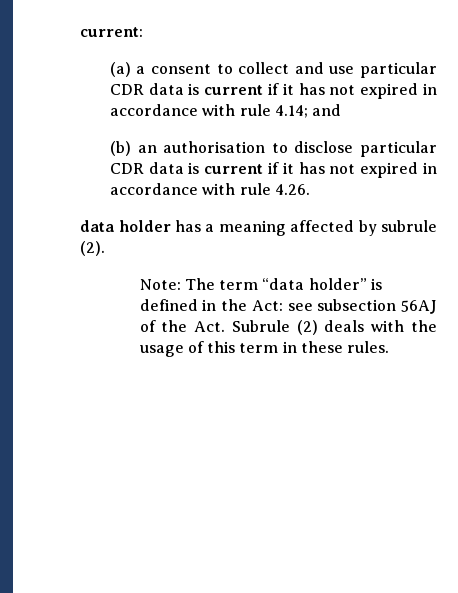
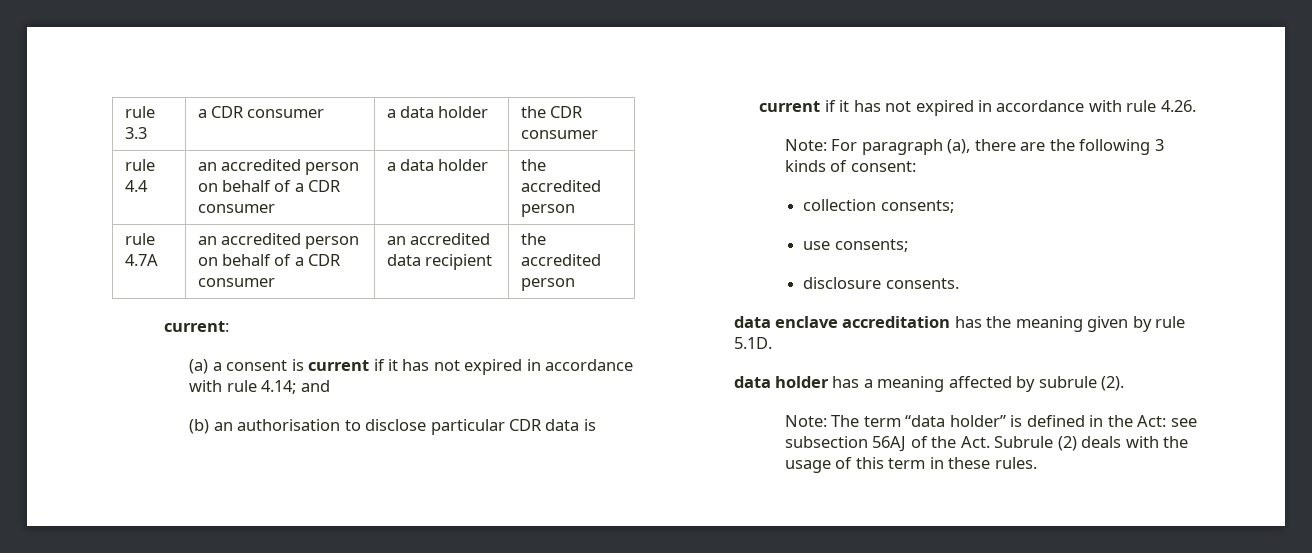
[80,27,144,37] [109,62,437,78] [109,83,184,95] current: // (a) a consent to collect and use particular CDR data -> [124,106,155,118] [124,127,147,139] [197,106,325,118] [386,106,489,118] [520,106,583,118] [520,130,598,139] [124,159,155,171] [124,180,148,192] [197,159,360,175] [197,180,342,192] [197,204,275,213] [386,159,489,171] [520,159,546,171] [520,180,601,192] [520,204,575,217] [124,233,155,245] [124,254,158,266] [197,233,360,249] [197,254,342,266] [197,278,275,287] [386,233,490,245] [386,254,492,270] [520,233,546,245] [520,254,601,266] [520,278,575,291] [163,321,229,332] [189,359,288,374] rule 3.3 | a CDR consumer | a data holder | the CDR consumer // rule 4.4 | an accredited person on behalf of a CDR consumer | a data holder | the accredited person // rule 4.7A | an accredited person on behalf of a CDR consumer | an accredited data recipient | the accredited person // current: // (a) a consent
(310, 189) none -> [784,139,1164,155] [784,160,916,172] [803,199,954,213] [803,239,908,252] [803,277,959,289] [733,316,1186,332] [733,337,772,349] // Note: For paragraph (a), there are the following 3 kinds of consent: // collection consents; // use consents; // disclosure consents. // data enclave accreditation has the meaning given by rule 5.1D.

